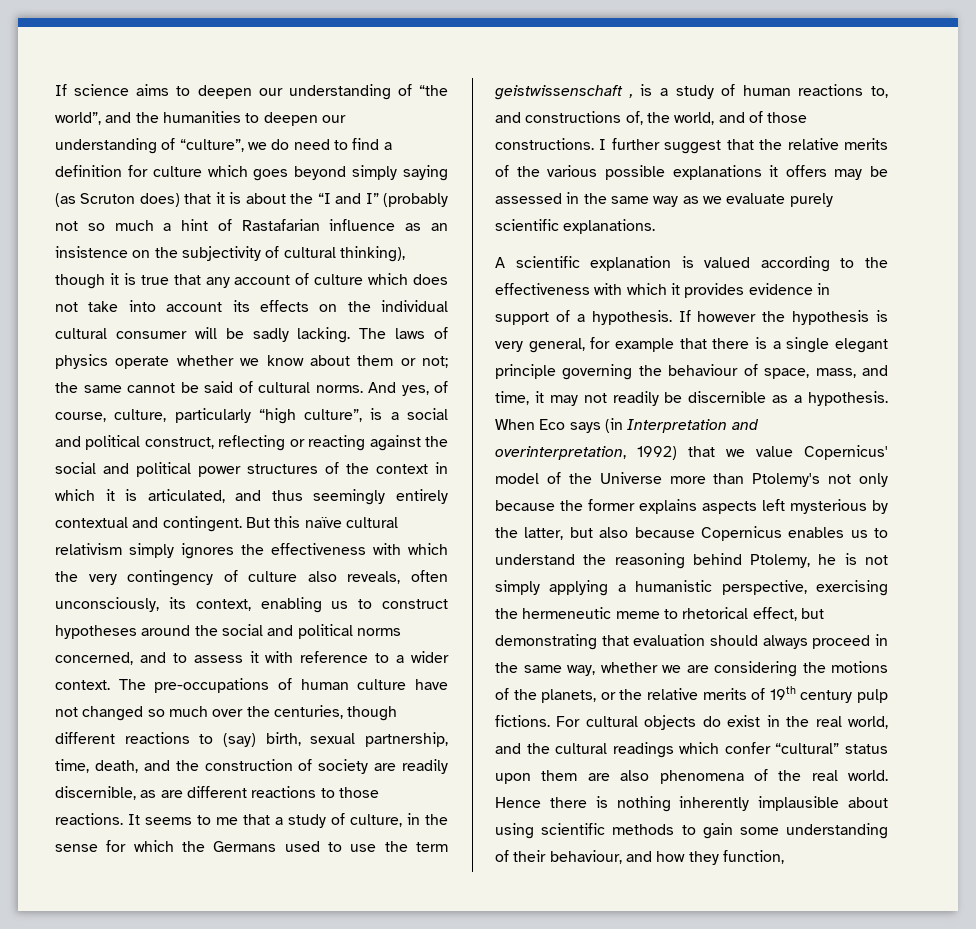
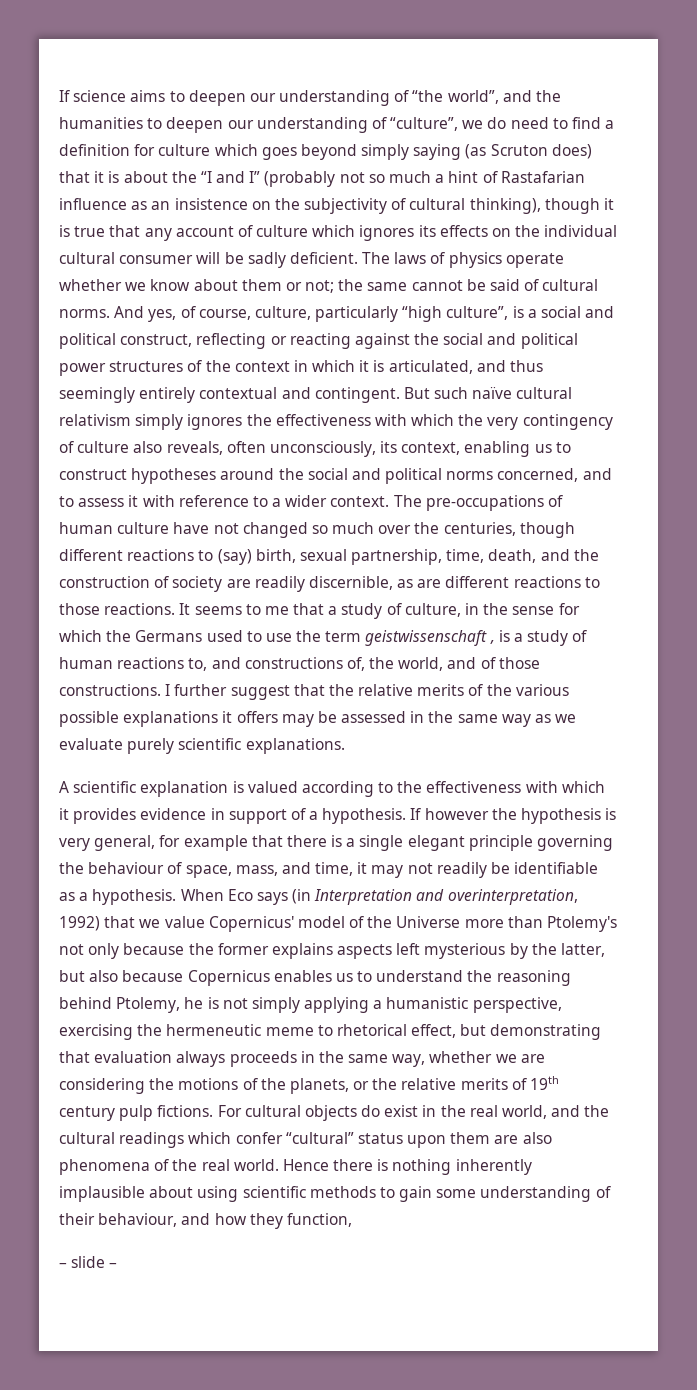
[413,274,448,285] [55,300,223,312] does not take into account -> [359,225,415,241] ignores
[297,327,351,343] lacking. -> [289,252,358,264] deficient.
[274,516,301,528] this -> [434,387,469,399] such
[688,391,767,403] discernible -> [514,862,599,874] identifiable
[710,635,871,649] should always proceed -> [176,1051,297,1067] always proceeds
(784, 857) none -> [59,1256,118,1268] // – slide –

